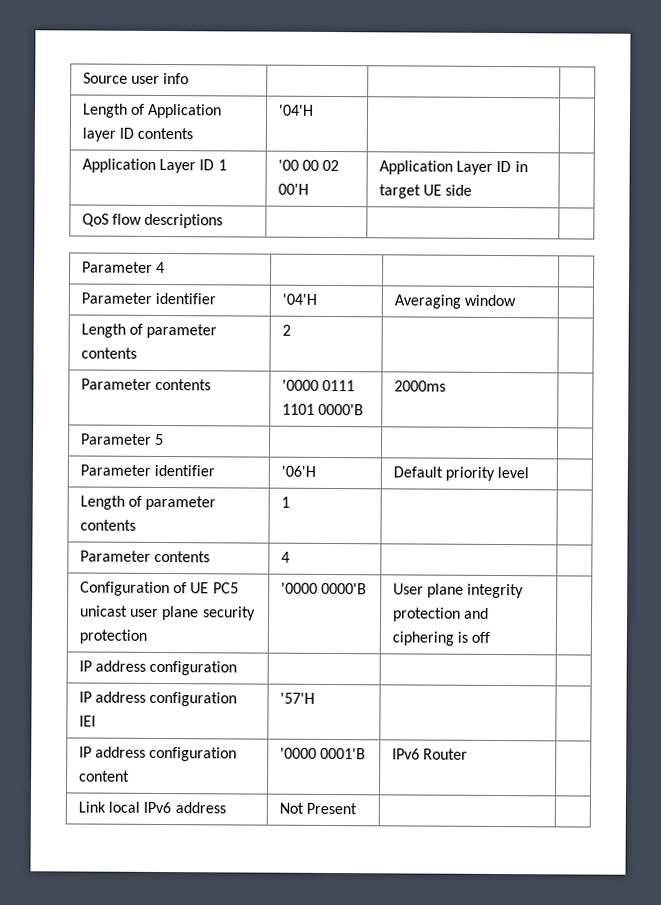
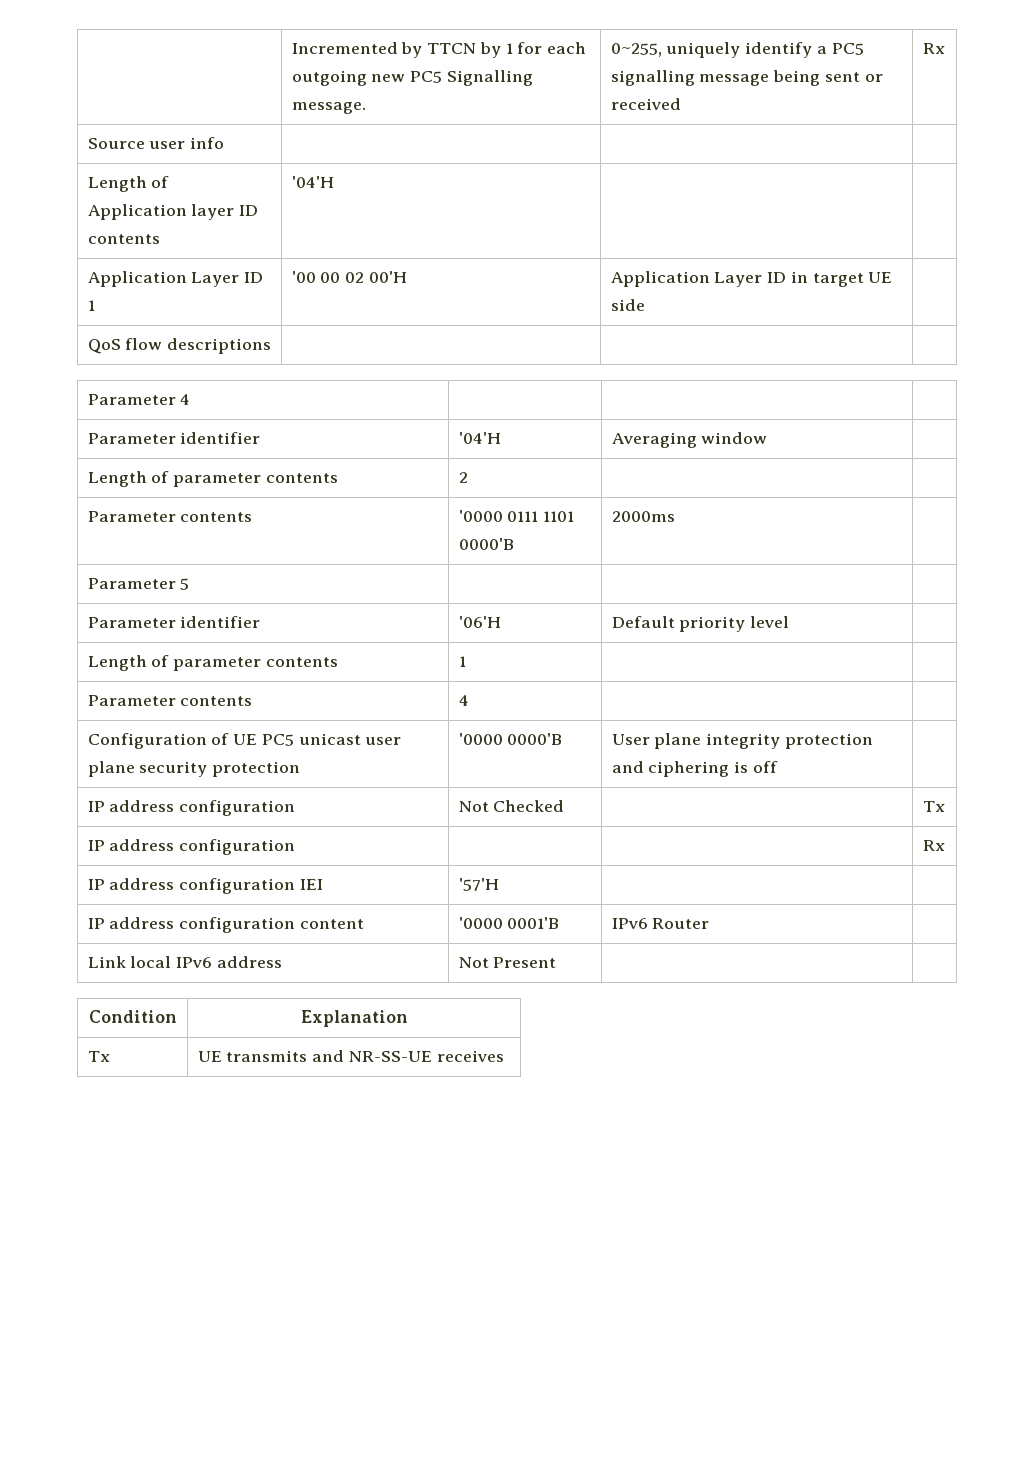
(83, 78) none -> [291,42,586,58] [291,70,533,86] [291,102,366,114] [610,42,864,58] [610,70,883,86] [610,98,681,110] [922,43,945,54] | Incremented by TTCN by 1 for each outgoing new PC5 Signalling message. | 0~255, uniquely identify a PC5 signalling message being sent or received | Rx //
(238, 668) | | -> [458,800,565,812] [922,801,945,812] [87,839,296,855] [922,840,945,851] Not Checked | | Tx // IP address configuration | | | Rx
(358, 808) none -> [88,1010,177,1023] [300,1010,408,1027] [87,1051,110,1062] [197,1050,504,1062] // Condition | Explanation // Tx | UE transmits and NR-SS-UE receives

